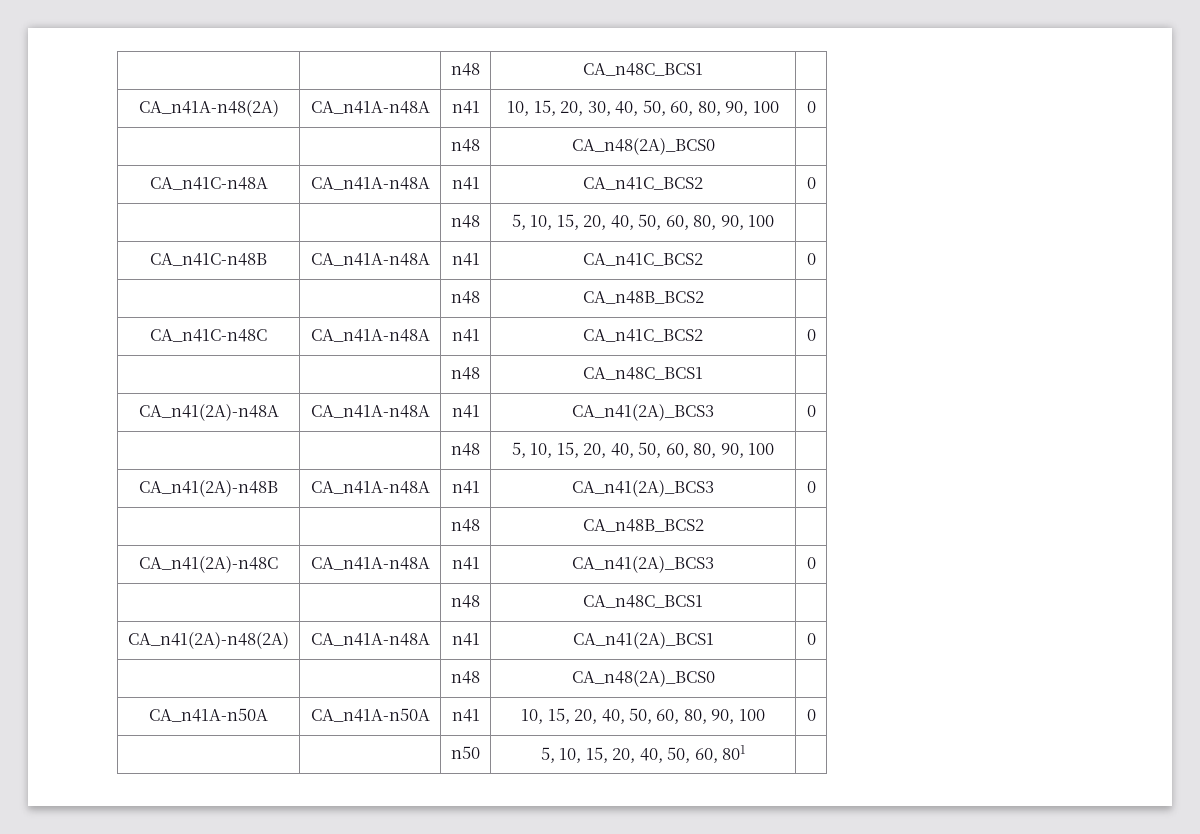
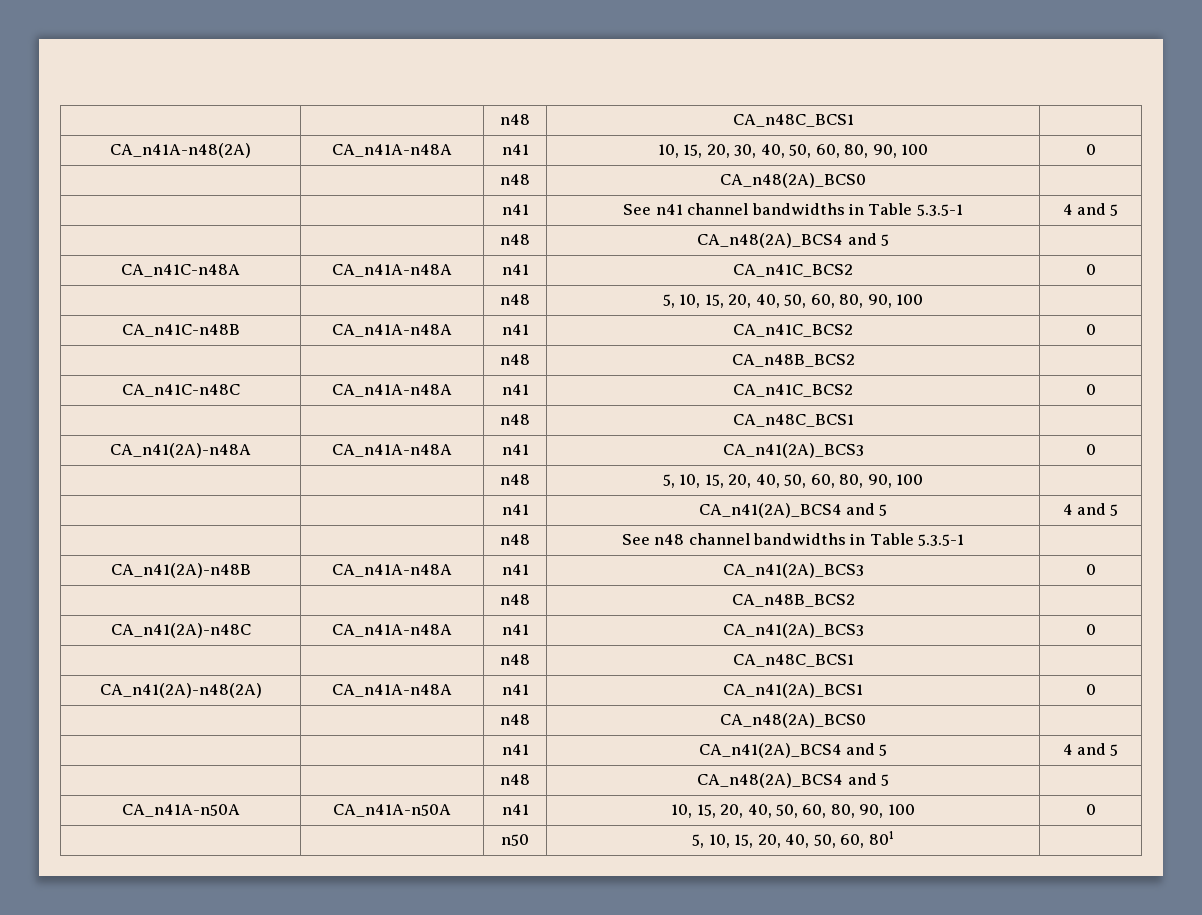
(715, 146) none -> [501,204,529,215] [623,203,963,216] [1062,203,1119,216] [500,234,530,245] [697,233,889,248] // | | n41 | See n41 channel bandwidths in Table 5.3.5-1 | 4 and 5 // | | n48 | CA_n48(2A)_BCS4 and 5 |
(775, 449) none -> [501,504,529,515] [698,503,888,518] [1062,503,1119,516] [500,534,530,545] [621,533,965,546] // | | n41 | CA_n41(2A)_BCS4 and 5 | 4 and 5 // | | n48 | See n48 channel bandwidths in Table 5.3.5-1 |
(715, 678) none -> [501,744,529,755] [698,743,888,758] [1062,743,1119,756] [500,774,530,785] [697,773,889,788] // | | n41 | CA_n41(2A)_BCS4 and 5 | 4 and 5 // | | n48 | CA_n48(2A)_BCS4 and 5 |

